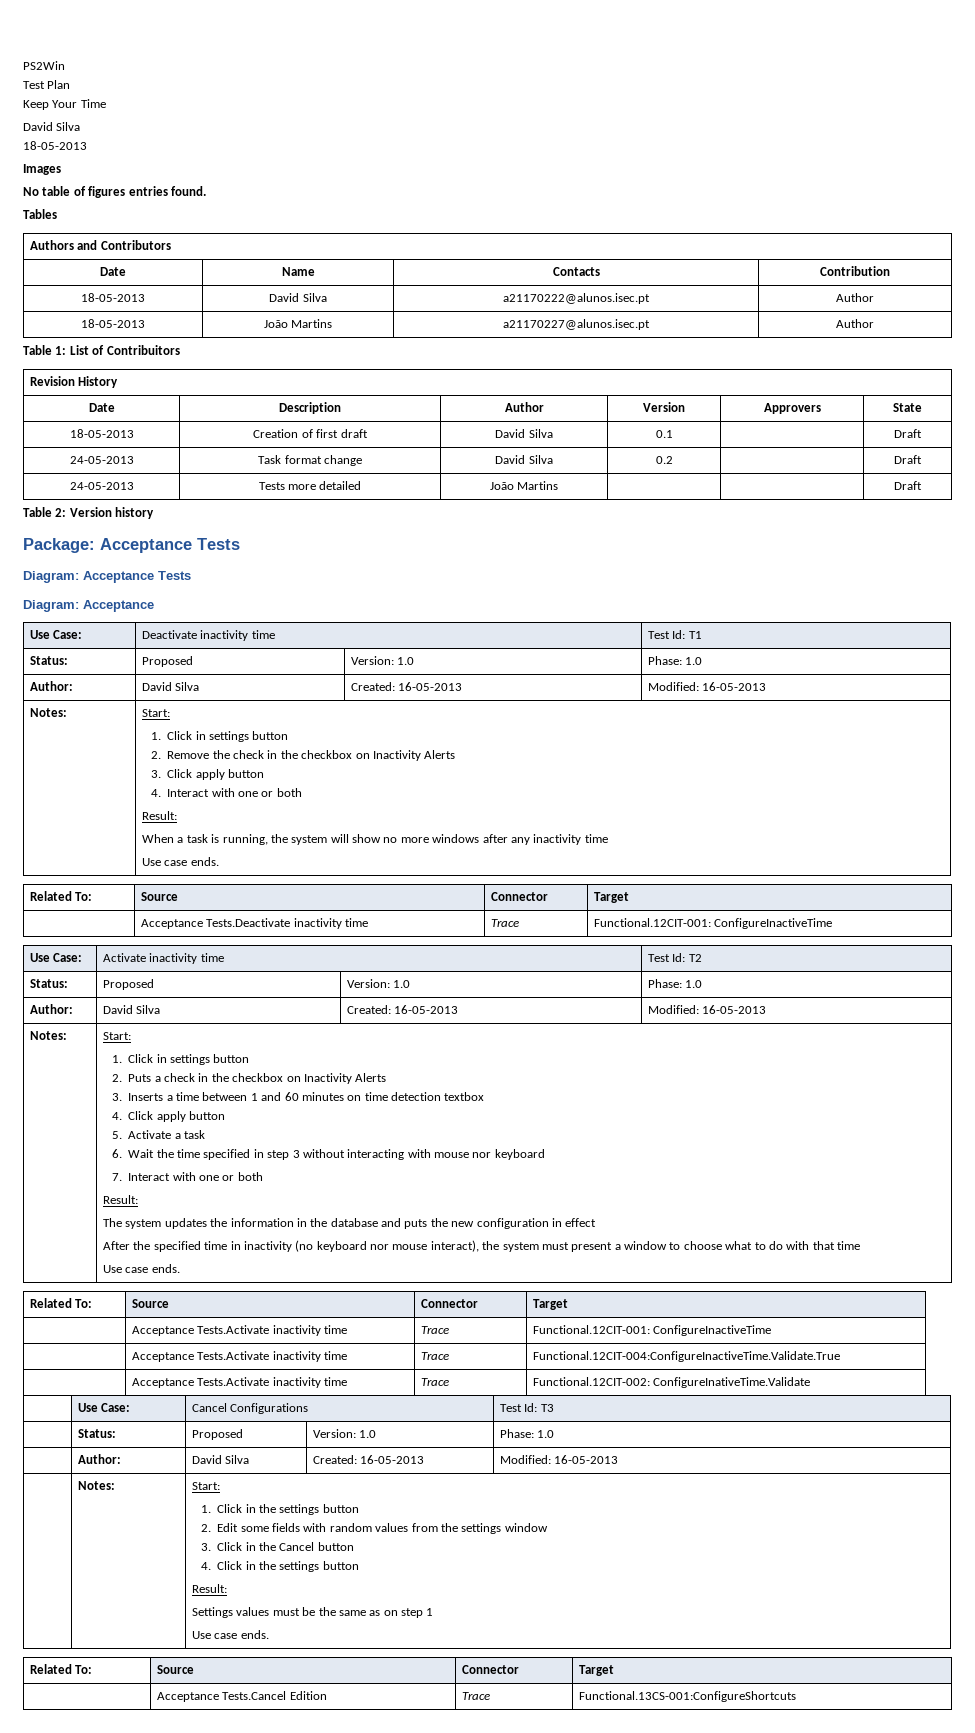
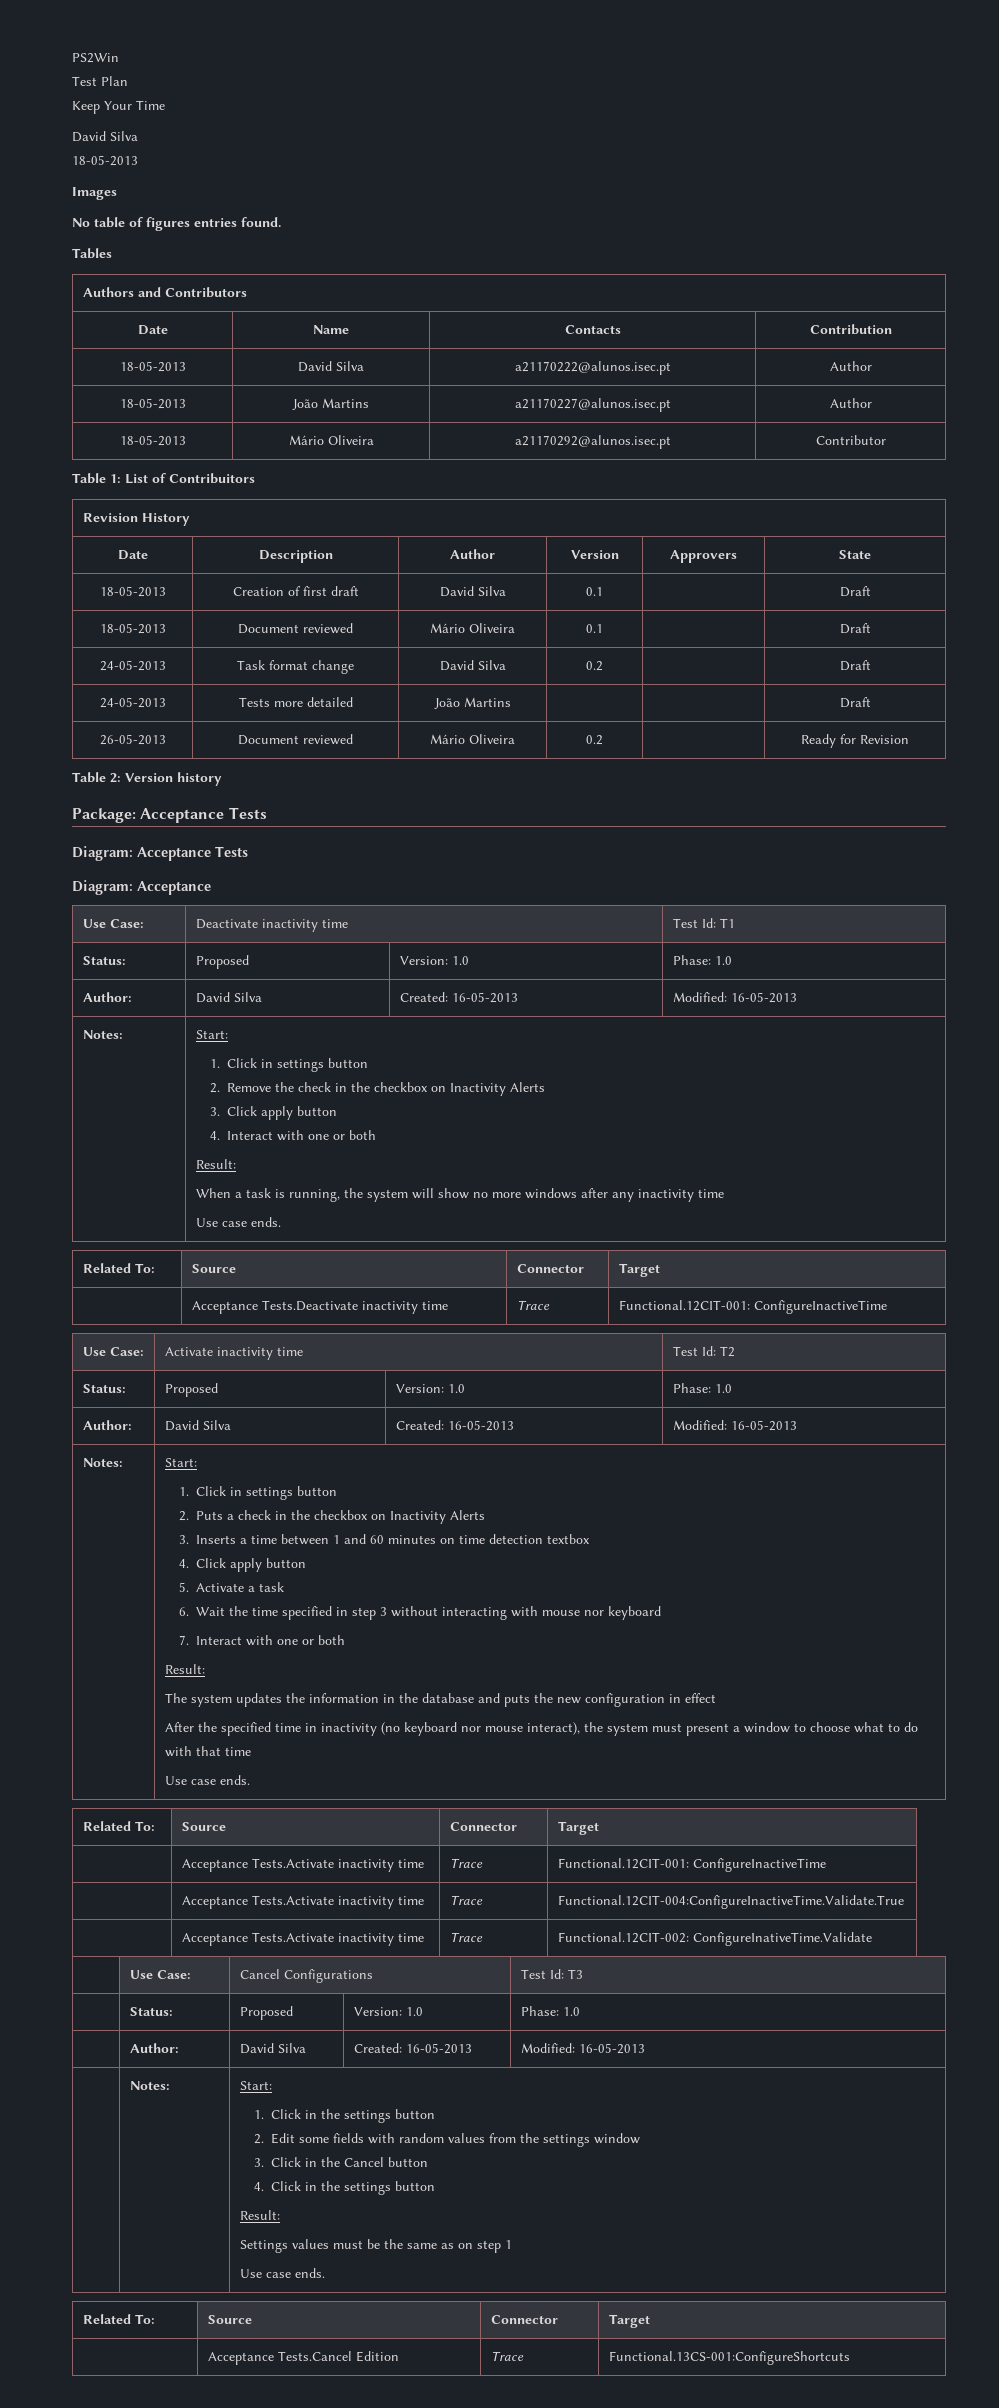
(874, 323) none -> [119,435,186,446] [288,435,374,445] [514,435,671,449] [815,435,886,445] // 18-05-2013 | Mário Oliveira | a21170292@alunos.isec.pt | Contributor
(922, 433) none -> [99,623,166,634] [238,623,353,634] [430,623,515,633] [586,624,603,633] [839,623,871,634] // 18-05-2013 | Document reviewed | Mário Oliveira | 0.1 | | Draft
(922, 485) none -> [99,734,166,745] [238,734,353,745] [430,734,515,744] [586,735,603,745] [801,734,909,748] // 26-05-2013 | Document reviewed | Mário Oliveira | 0.2 | | Ready for Revision

